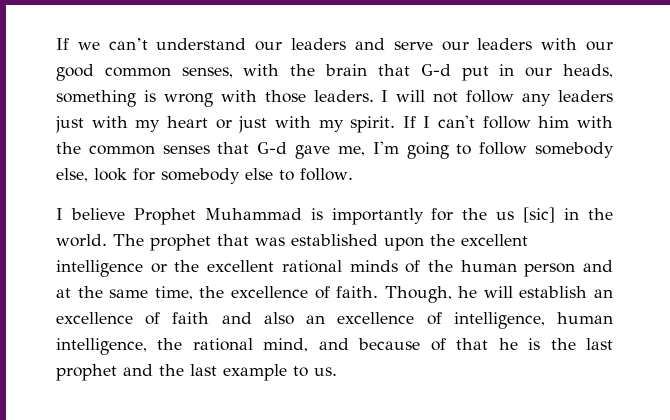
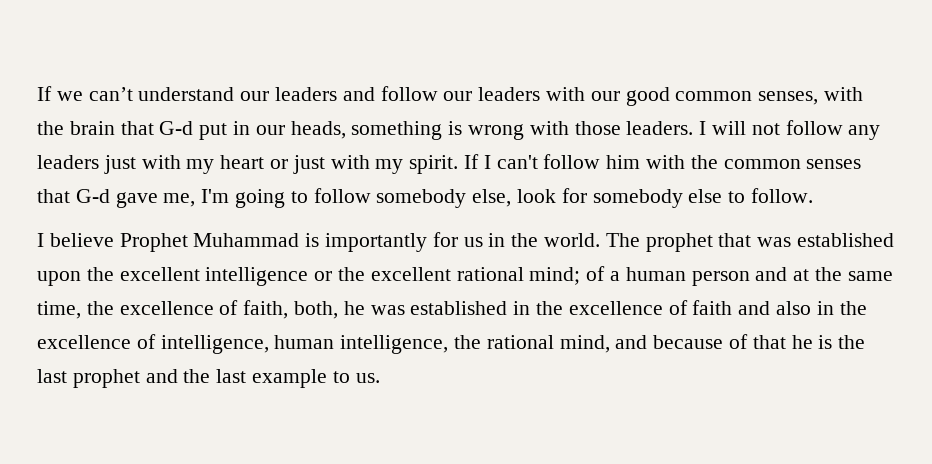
[393,41,433,50] serve -> [380,86,438,101] follow
[462,207,556,223] the us [sic] -> [463,237,483,247] us
[349,260,453,273] minds of the -> [529,266,621,285] mind; of a
[336,286,613,303] faith. Though, he will establish an -> [243,300,564,319] faith, both, he was established in the
[306,315,326,324] an -> [816,301,867,315] in the

